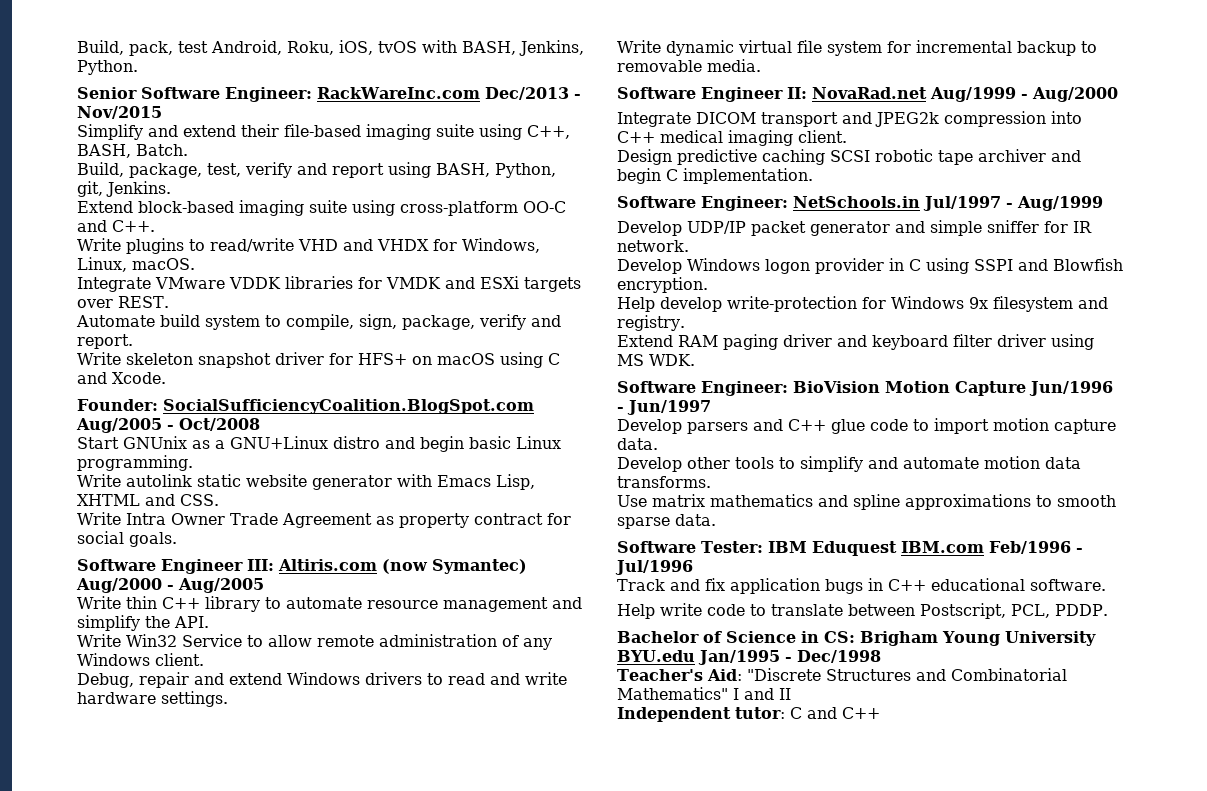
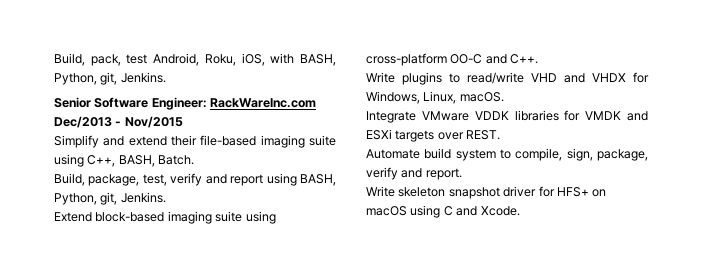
[378,41,417,53] tvOS -> (265, 59) none
[519,40,584,56] [77,60,138,75] Jenkins, Python. -> [54,72,166,85] Python, git, Jenkins.
[77,399,534,414] [76,418,260,433] [77,436,561,452] [77,455,193,471] [77,474,535,490] [77,494,219,506] [77,512,571,528] [77,531,177,547] [77,559,527,574] [76,578,264,593] [77,596,582,612] [77,615,209,631] [77,634,552,650] [77,653,204,666] [77,672,567,688] [77,691,228,707] [617,40,1097,56] [617,59,761,72] [617,87,1118,102] [617,111,1082,127] [617,130,847,146] [617,149,1081,165] [617,168,813,184] [617,196,1103,211] [617,220,1092,236] [617,240,689,252] [617,258,1123,274] [617,277,708,293] [617,296,1108,312] [617,315,685,331] [617,334,1094,350] [617,354,695,366] [617,381,1113,396] [617,400,711,415] [617,418,1116,434] [617,438,658,450] [617,456,1081,472] [617,476,711,488] [617,494,1116,510] [617,514,716,529] [617,541,1083,556] [615,560,693,575] [617,578,1106,594] [617,603,1108,619] [617,631,1096,646] [617,650,881,665] [617,668,1067,681] [617,687,791,700] [617,707,880,722] // Founder: SocialSufficiencyCoalition.BlogSpot.com Aug/2005 - Oct/2008 // Start GNUnix as a GNU+Linux distro and begin basic Linux programming. // Write autolink static website generator with Emacs Lisp, XHTML and CSS. // Write Intra Owner Trade Agreement as property contract for social goals. // Software Engineer III: Altiris.com (now Symantec) Aug/2000 - Aug/2005 // Write thin C++ library to automate resource management and simplify the API. // Write Win32 Service to allow remote administration of any Windows client. // Debug, repair and extend Windows drivers to read and write hardware settings. // Write dynamic virtual file system for incremental backup to removable media. // Software Engineer II: NovaRad.net Aug/1999 - Aug/2000 // Integrate DICOM transport and JPEG2k compression into C++ medical imaging client. // Design predictive caching SCSI robotic tape archiver and begin C implementation. // Software Engineer: NetSchools.in Jul/1997 - Aug/1999 // Develop UDP/IP packet generator and simple sniffer for IR network. // Develop Windows logon provider in C using SSPI and Blowfish encryption. // Help develop write-protection for Windows 9x filesystem and registry. // Extend RAM paging driver and keyboard filter driver using MS WDK. // Software Engineer: BioVision Motion Capture Jun/1996 - Jun/1997 // Develop parsers and C++ glue code to import motion capture data. // Develop other tools to simplify and automate motion data transforms. // Use matrix mathematics and spline approximations to smooth sparse data. // Software Tester: IBM Eduquest IBM.com Feb/1996 - Jul/1996 // Track and fix application bugs in C++ educational software. // Help write code to translate between Postscript, PCL, PDDP. // Bachelor of Science in CS: Brigham Young University BYU.edu Jan/1995 - Dec/1998 // Teacher's Aid: "Discrete Structures and Combinatorial Mathematics" I and II // Independent tutor: C and C++ -> (520, 211) none

